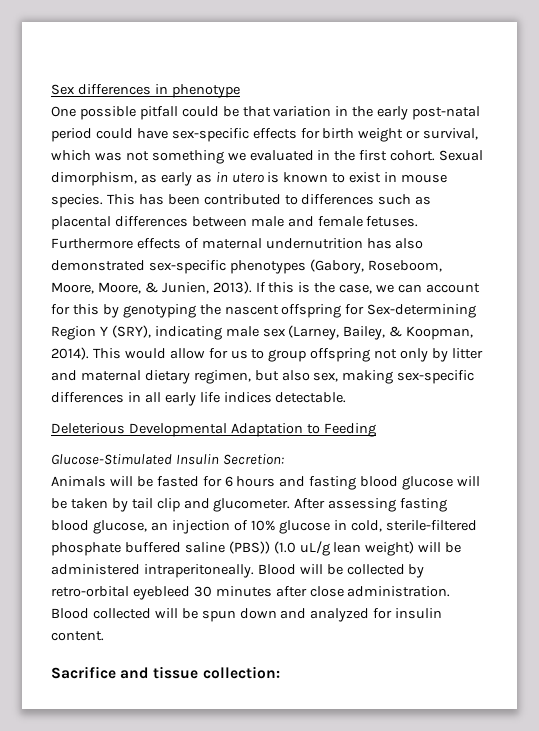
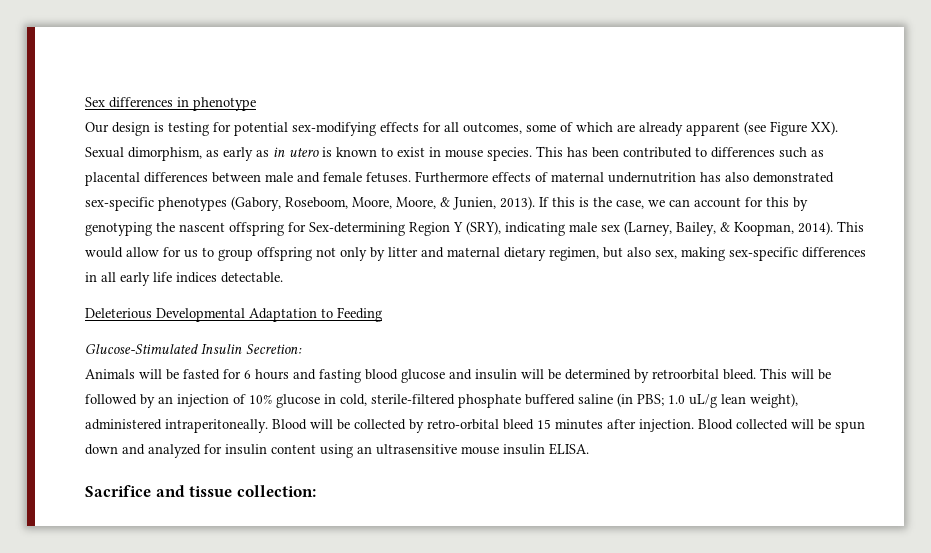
[51,106,481,120] [51,128,479,142] [51,150,436,164] One possible pitfall could be that variation in the early post-natal period could have sex-specific effects for birth weight or survival, which was not something we evaluated in the first cohort. -> [85,121,838,136] Our design is testing for potential sex-modifying effects for all outcomes, some of which are already apparent (see Figure XX).
[457,476,481,486] [51,498,448,512] [51,520,147,534] will be taken by tail clip and glucometer. After assessing fasting blood glucose, -> [449,368,831,383] [85,394,155,408] and insulin will be determined by retroorbital bleed. This will be followed by
[228,541,462,556] (PBS)) (1.0 uL/g lean weight) will be -> [617,393,798,408] (in PBS; 1.0 uL/g lean weight),
[132,586,451,600] eyebleed 30 minutes after close administration. -> [503,419,694,432] bleed 15 minutes after injection.
[51,631,104,641] content. -> [271,443,589,458] content using an ultrasensitive mouse insulin ELISA.

